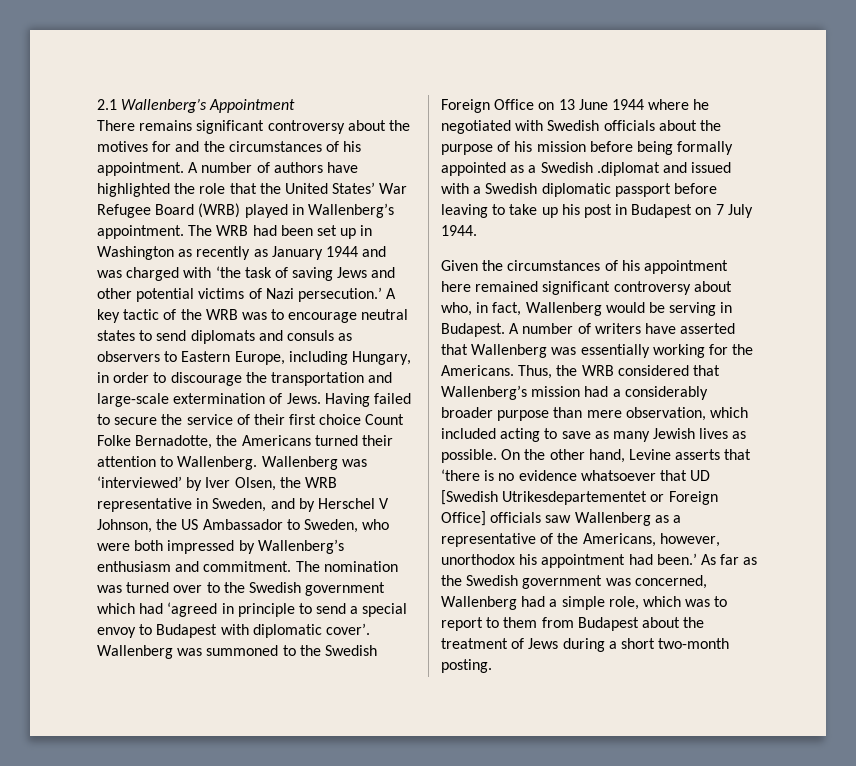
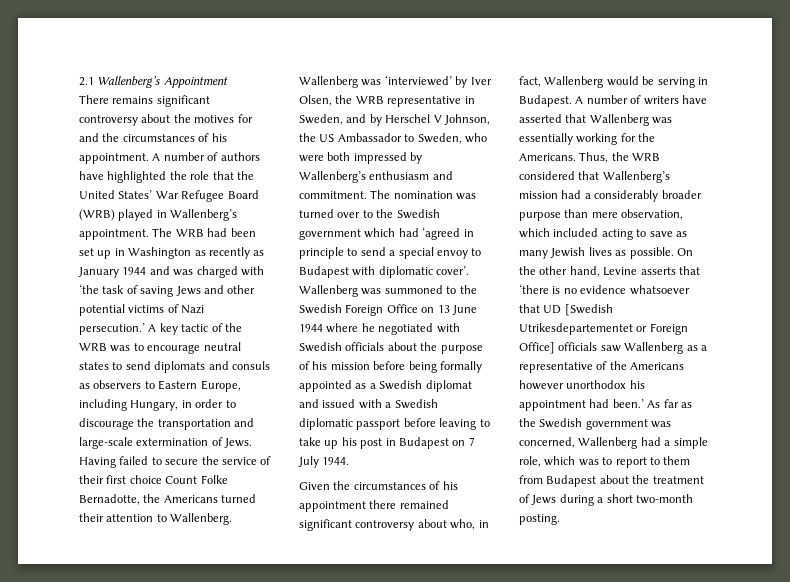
[596,162,660,176] .diplomat -> [425,380,472,392] diplomat
[441,281,471,292] here -> [369,500,397,509] there
[582,533,720,547] Americans, however, -> [630,362,685,370] [519,380,564,390] Americans however

